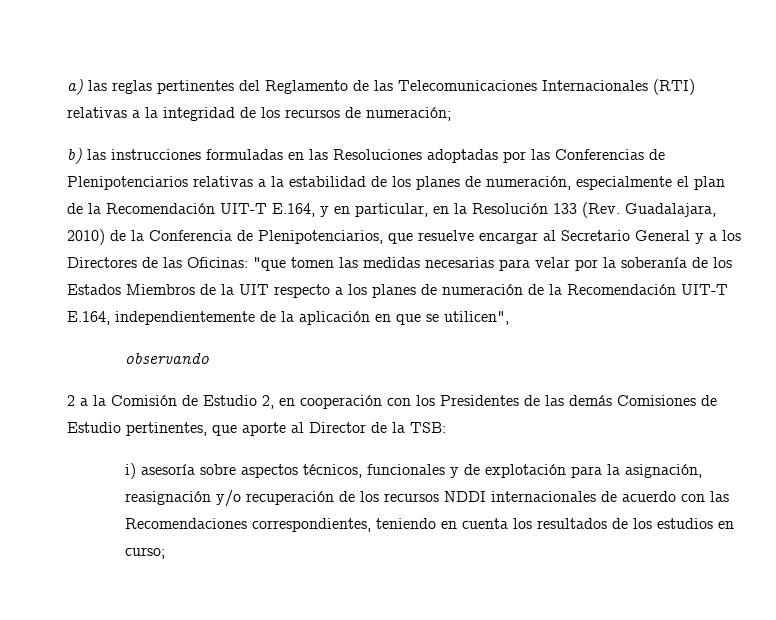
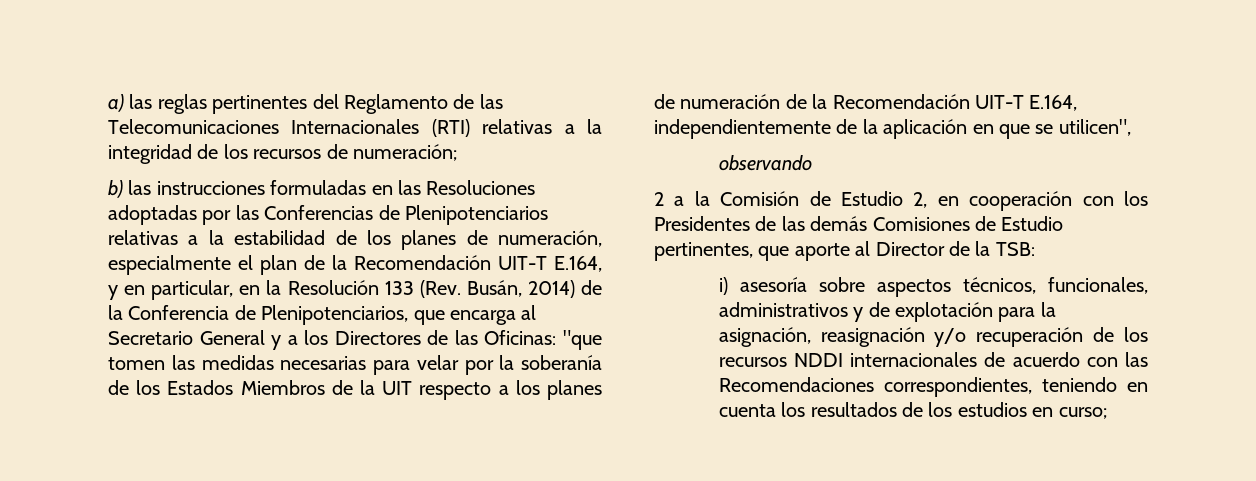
[625,203,716,217] [67,229,105,245] Guadalajara, 2010) -> [466,280,575,298] Busán, 2014)
[418,230,538,244] resuelve encargar -> [450,310,516,325] encarga
[366,464,445,475] funcionales -> [1048,277,1148,294] [718,302,848,317] funcionales, administrativos

